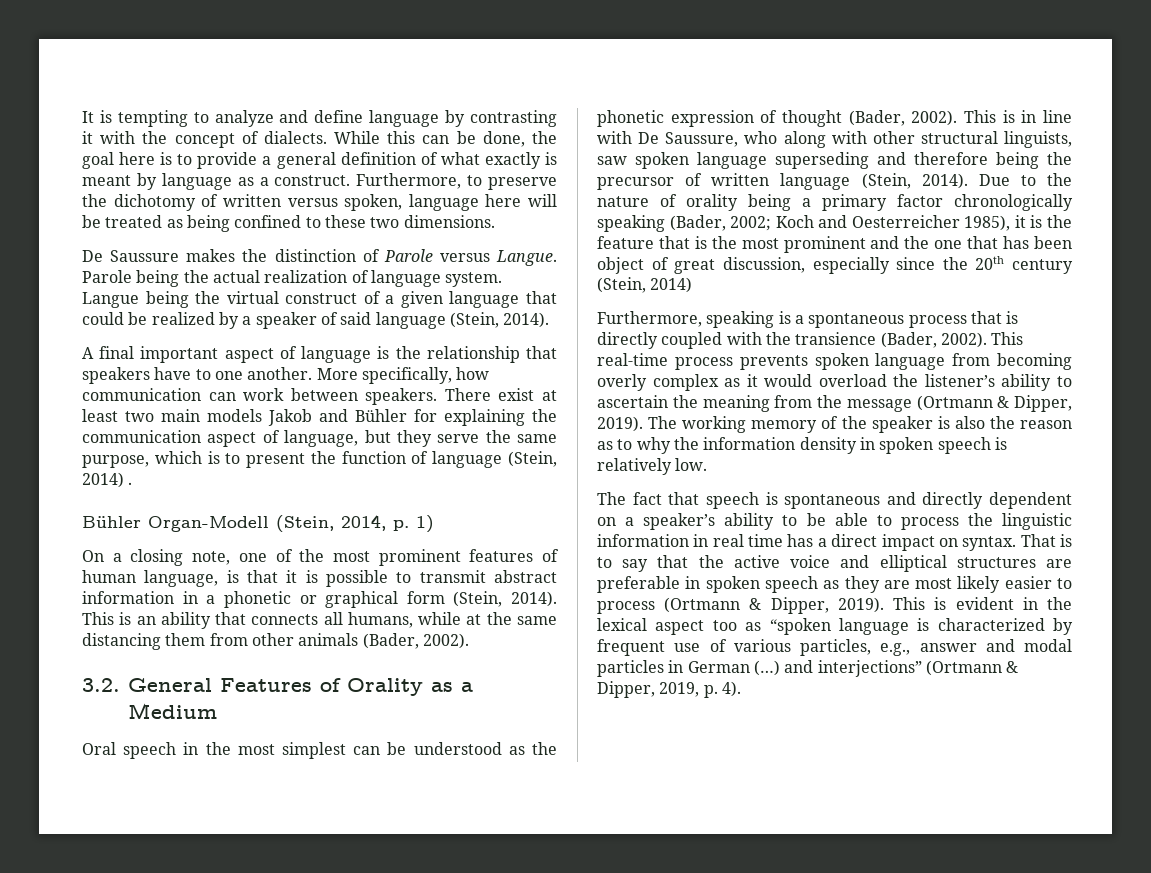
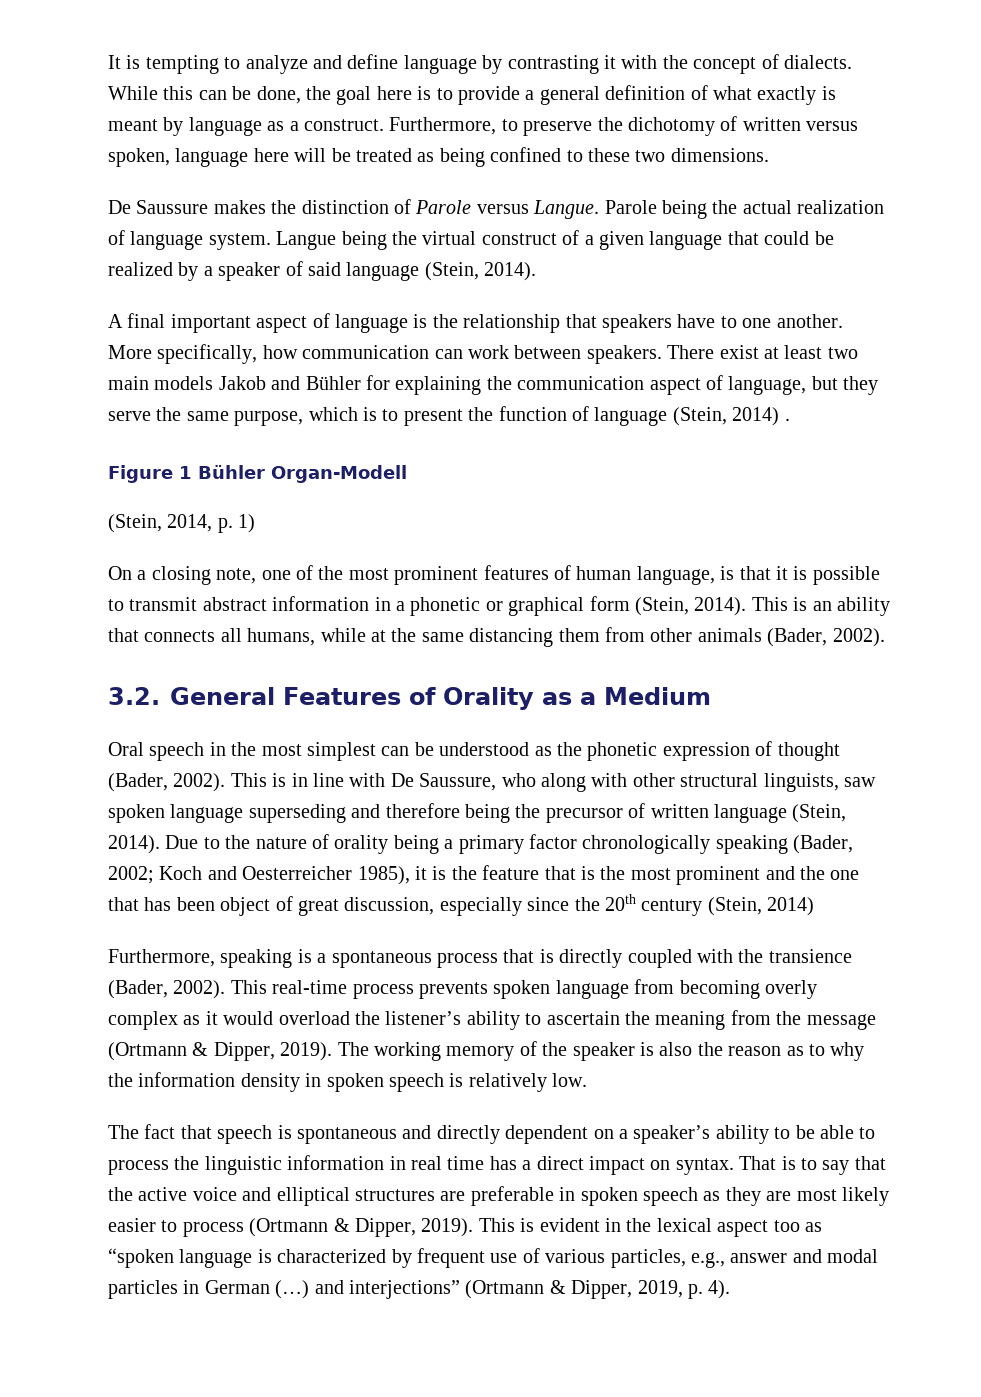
(133, 483) none -> [108,465,192,483] Figure 1
(269, 524) none -> (407, 474) //

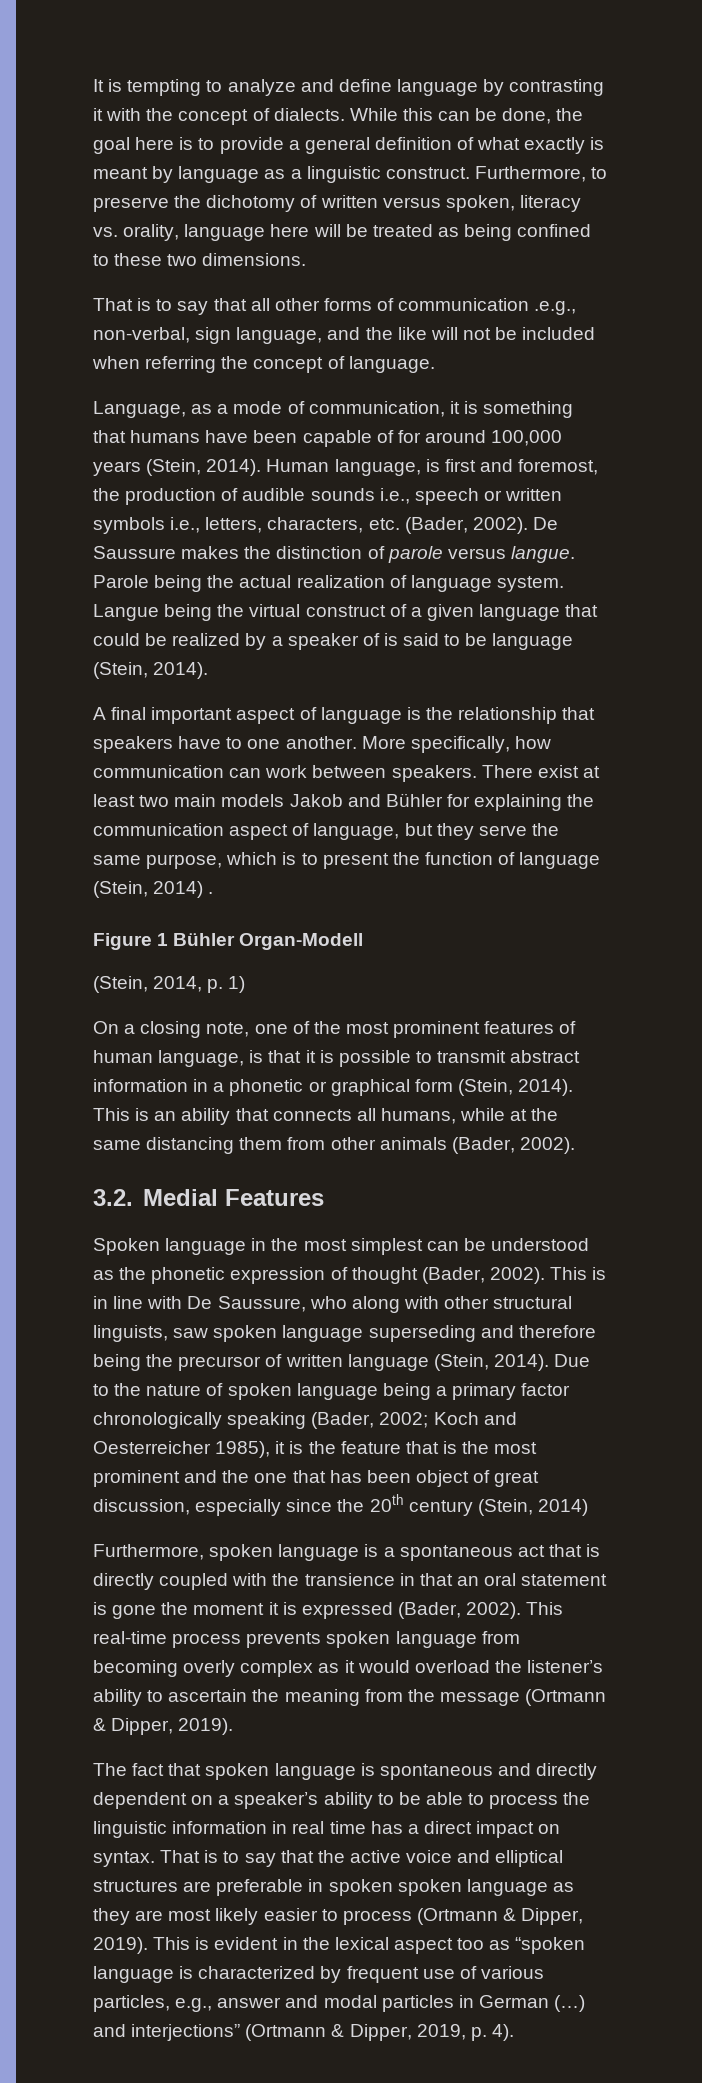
(299, 126) none -> [306,166,381,183] linguistic
(170, 157) none -> [519,195,581,212] [93,224,180,241] literacy vs. orality,
(769, 155) none -> [93,298,577,315] [93,327,596,344] [92,356,435,373] [93,401,574,418] [93,430,563,447] [93,459,599,476] [93,488,563,505] [93,517,528,534] That is to say that all other forms of communication .e.g., non-verbal, sign language, and the like will not be included when referring the concept of language. // Language, as a mode of communication, it is something that humans have been capable of for around 100,000 years (Stein, 2014). Human language, is first and foremost, the production of audible sounds i.e., speech or written symbols i.e., letters, characters, etc. (Bader, 2002).
[415,200,600,219] Parole versus Langue. -> [387,546,575,563] parole versus langue.
[308,262,341,276] said -> [383,633,488,646] is said to be
[170,687,275,705] General -> [142,1189,218,1206] Medial
[408,687,711,710] [108,742,205,761] of Orality as a Medium // Oral speech -> [93,1238,247,1255] // Spoken language
[334,835,389,854] orality -> [227,1383,378,1400] spoken language
[220,949,293,968] speaking -> [209,1544,360,1561] spoken language
[437,953,498,968] process -> [517,1545,545,1557] act
(852, 956) none -> [399,1573,608,1586] [93,1602,393,1619] in that an oral statement is gone the moment it is expressed
[337,1041,865,1061] [108,1072,588,1092] The working memory of the speaker is also the reason as to why the information density in spoken speech is relatively low. -> (234, 1726) none
[217,1125,273,1144] speech -> [205,1763,356,1780] spoken language
[642,1187,698,1206] speech -> [397,1879,548,1896] spoken language

